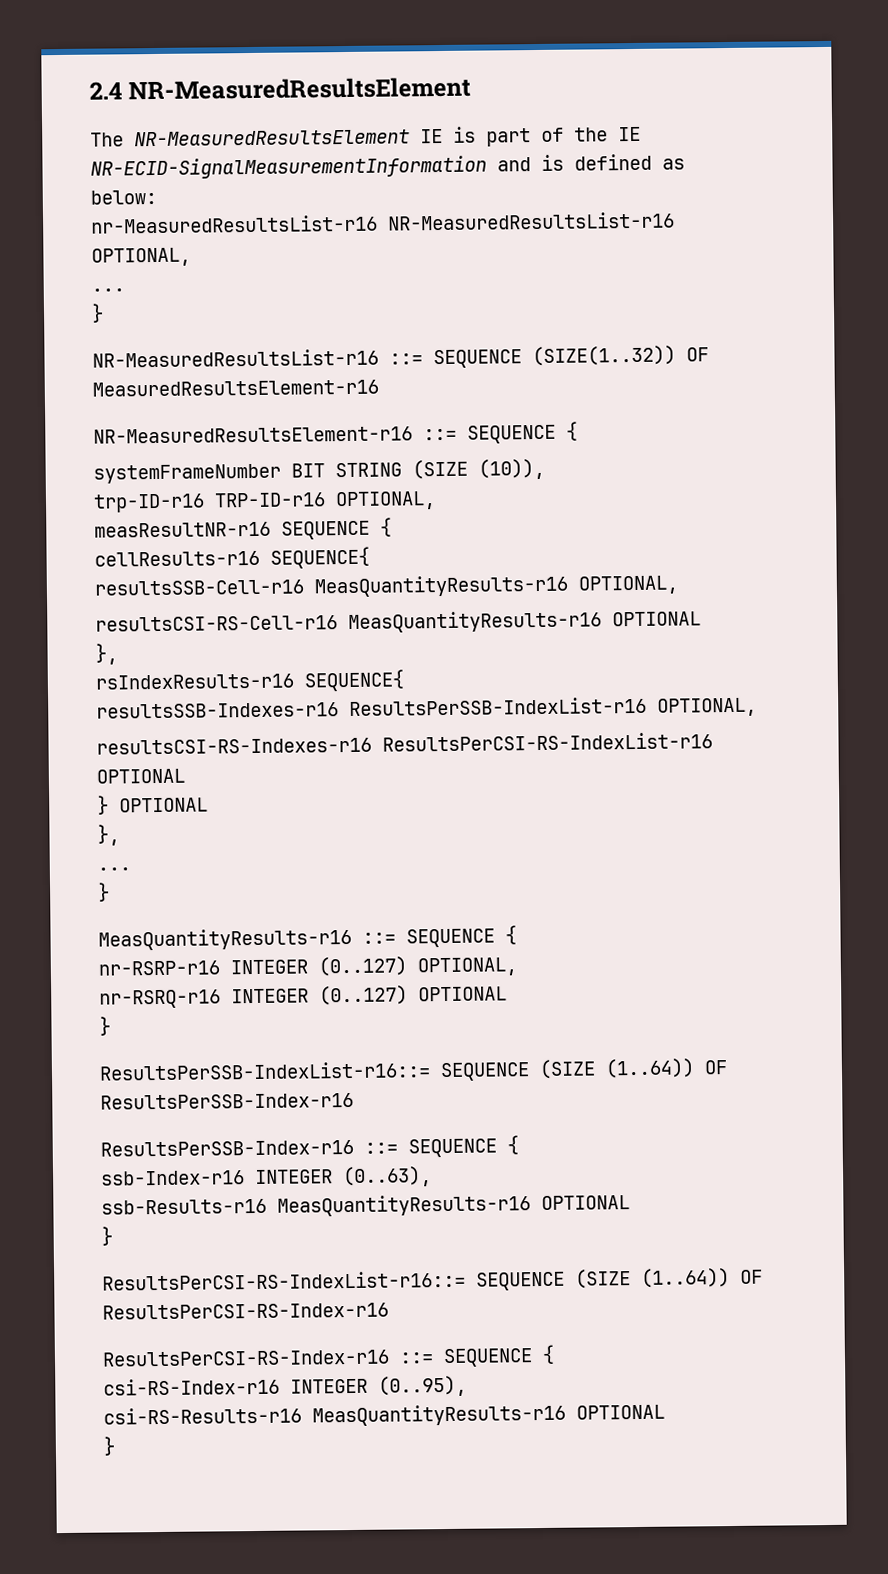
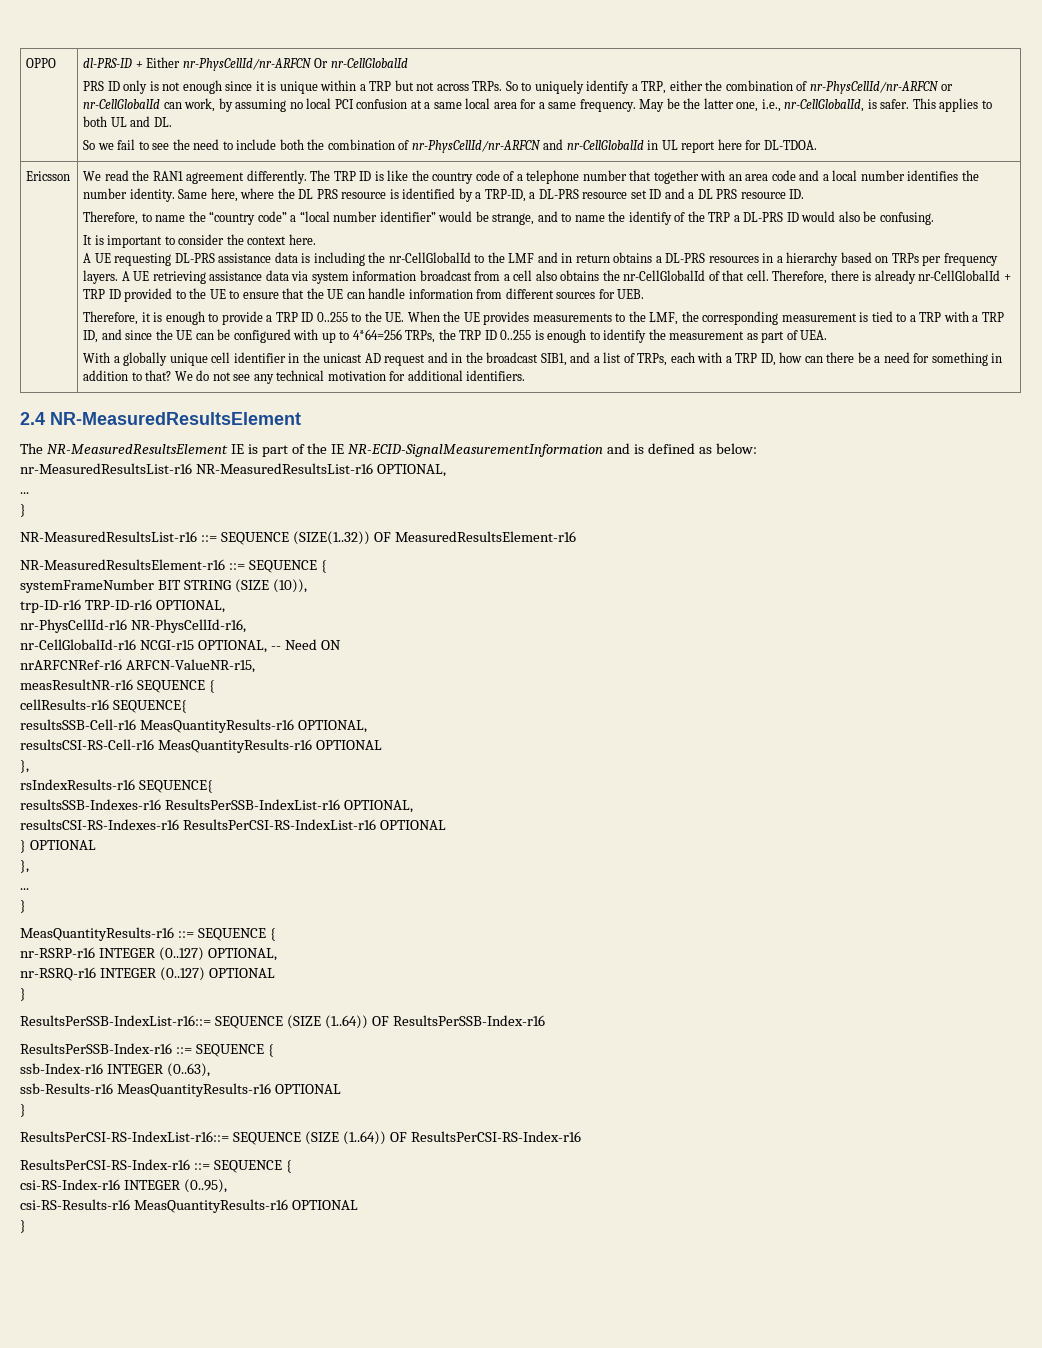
(89, 90) none -> [26,58,57,68] [83,57,408,71] [83,80,954,94] [83,98,992,112] [83,116,172,127] [83,139,817,153] [26,171,71,181] [83,170,979,184] [83,188,805,202] [83,211,934,225] [83,234,316,248] [83,252,998,266] [83,270,1011,284] [83,288,645,302] [83,311,1004,325] [83,329,828,343] [83,352,1003,366] [83,370,526,384] OPPO | dl-PRS-ID + Either nr-PhysCellId/nr-ARFCN Or nr-CellGlobalId // PRS ID only is not enough since it is unique within a TRP but not across TRPs. So to uniquely identify a TRP, either the combination of nr-PhysCellId/nr-ARFCN or nr-CellGlobalId can work, by assuming no local PCI confusion at a same local area for a same frequency. May be the latter one, i.e., nr-CellGlobalId, is safer. This applies to both UL and DL. // So we fail to see the need to include both the combination of nr-PhysCellId/nr-ARFCN and nr-CellGlobalId in UL report here for DL-TDOA. // Ericsson | We read the RAN1 agreement differently. The TRP ID is like the country code of a telephone number that together with an area code and a local number identifies the number identity. Same here, where the DL PRS resource is identified by a TRP-ID, a DL-PRS resource set ID and a DL PRS resource ID. // Therefore, to name the “country code” a “local number identifier” would be strange, and to name the identify of the TRP a DL-PRS ID would also be confusing. // It is important to consider the context here. // A UE requesting DL-PRS assistance data is including the nr-CellGlobalId to the LMF and in return obtains a DL-PRS resources in a hierarchy based on TRPs per frequency layers. A UE retrieving assistance data via system information broadcast from a cell also obtains the nr-CellGlobalId of that cell. Therefore, there is already nr-CellGlobalId + TRP ID provided to the UE to ensure that the UE can handle information from different sources for UEB. // Therefore, it is enough to provide a TRP ID 0..255 to the UE. When the UE provides measurements to the LMF, the corresponding measurement is tied to a TRP with a TRP ID, and since the UE can be configured with up to 4*64=256 TRPs, the TRP ID 0..255 is enough to identify the measurement as part of UEA. // With a globally unique cell identifier in the unicast AD request and in the broadcast SIB1, and a list of TRPs, each with a TRP ID, how can there be a need for something in addition to that? We do not see any technical motivation for additional identifiers. //
(436, 501) none -> [20,619,246,633] [20,639,341,653] [20,659,255,673] // nr-PhysCellId-r16 NR-PhysCellId-r16, // nr-CellGlobalId-r16 NCGI-r15 OPTIONAL, -- Need ON // nrARFCNRef-r16 ARFCN-ValueNR-r15,

